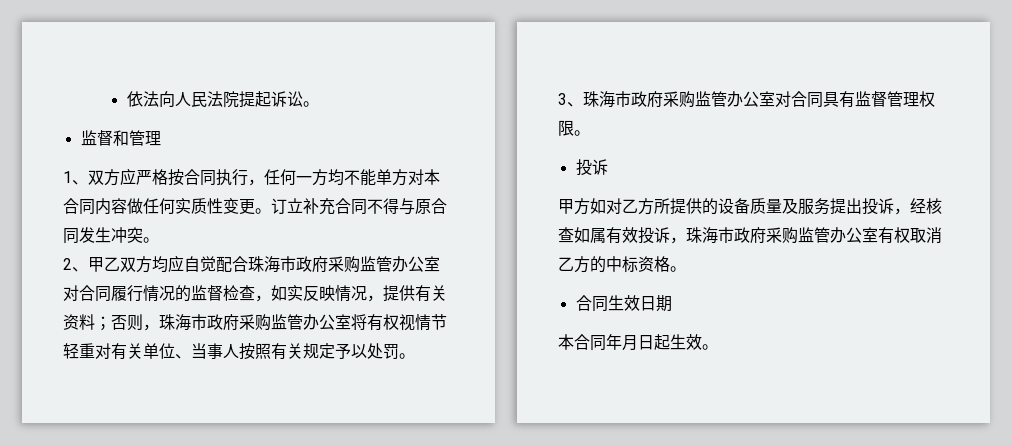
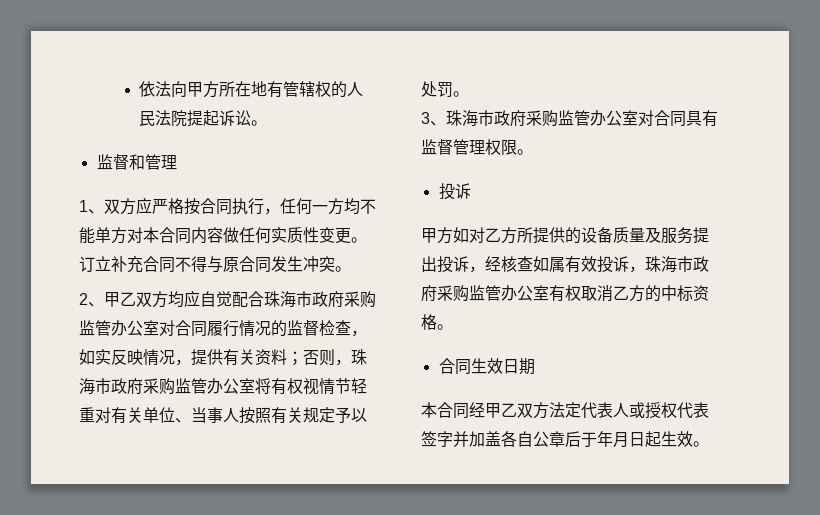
(175, 99) none -> [187,81,348,98] 甲方所在地有管辖权的
(606, 343) none -> [469,402,709,419] [421,431,597,447] 经甲乙双方法定代表人或授权代表签字并加盖各自公章后于

